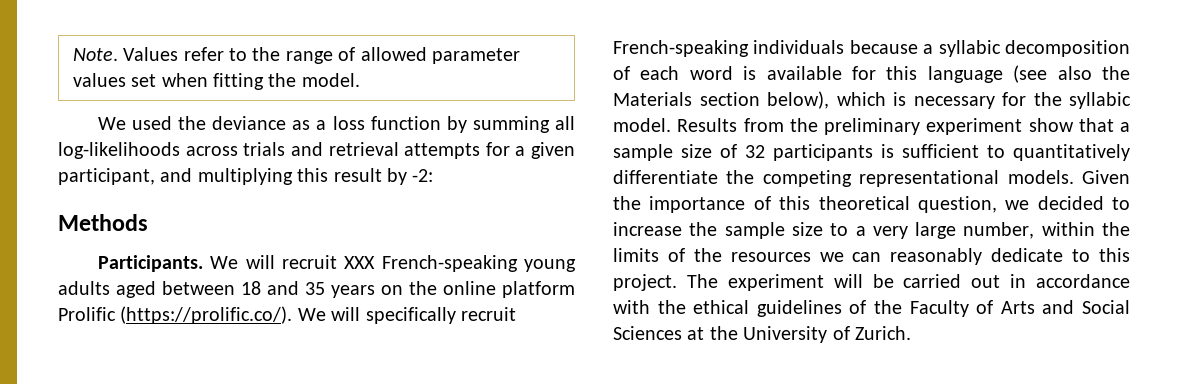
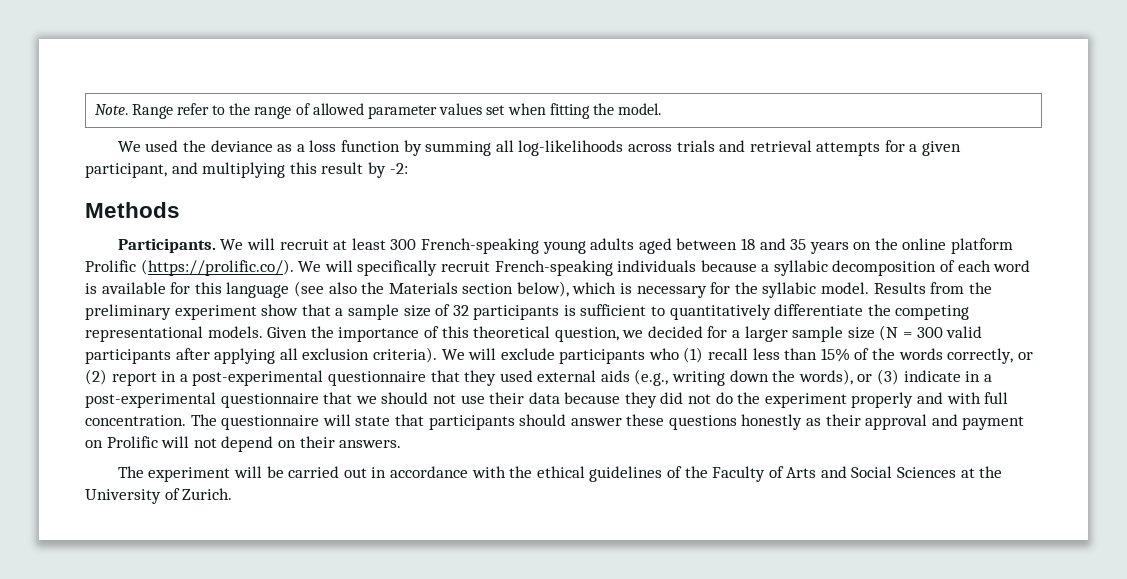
[123,47,179,61] Values -> [131,104,173,119] Range
[344,256,376,269] XXX -> [333,238,417,250] at least 300
[1112,197,1130,210] [613,222,1130,239] [613,248,1130,265] [613,274,677,291] to increase the sample size to a very large number, within the limits of the resources we can reasonably dedicate to this project. -> [707,325,983,342] [85,347,1033,364] [85,369,992,386] [85,392,1009,408] [85,414,1025,430] [85,436,402,452] for a larger sample size (N = 300 valid participants after applying all exclusion criteria). We will exclude participants who (1) recall less than 15% of the words correctly, or (2) report in a post-experimental questionnaire that they used external aids (e.g., writing down the words), or (3) indicate in a post-experimental questionnaire that we should not use their data because they did not do the experiment properly and with full concentration. The questionnaire will state that participants should answer these questions honestly as their approval and payment on Prolific will not depend on their answers. //

